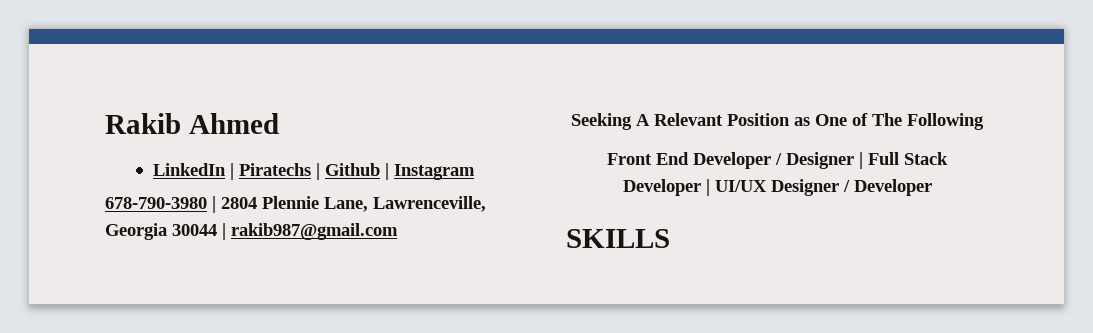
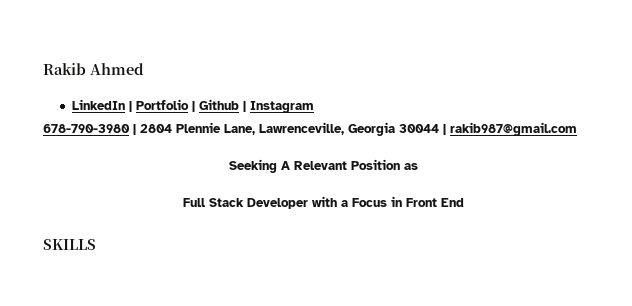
[239,163,312,176] Piratechs -> [136,99,190,110] Portfolio
[815,113,984,130] [607,152,948,169] [622,179,932,196] One of The Following // Front End Developer / Designer | Full Stack Developer | UI/UX Designer / Developer -> [182,196,464,209] // Full Stack Developer with a Focus in Front End

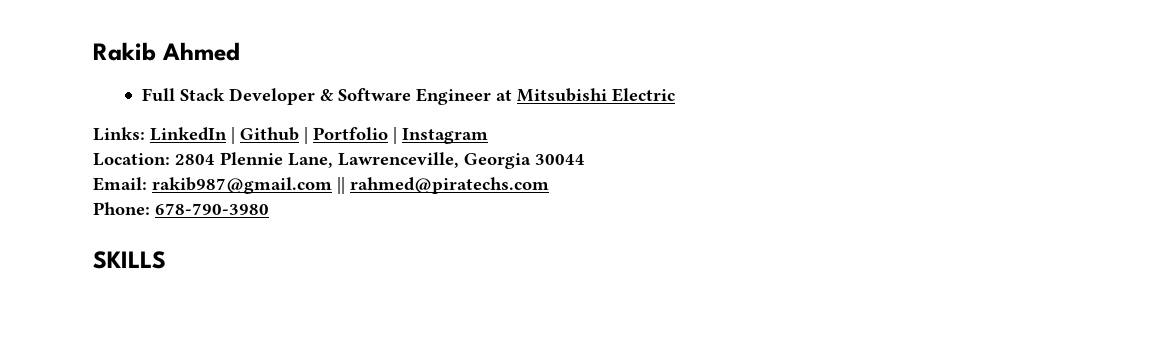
[72,99,240,112] LinkedIn | Portfolio | Github -> [141,88,675,105] [93,127,388,144] Full Stack Developer & Software Engineer at Mitsubishi Electric // Links: LinkedIn | Github | Portfolio
[43,124,136,135] 678-790-3980 | -> [93,153,170,166] Location:
[443,124,446,135] | -> [93,177,147,191] // Email:
[228,159,418,173] [182,196,464,209] // Seeking A Relevant Position as // Full Stack Developer with a Focus in Front End -> [337,177,549,194] [93,202,269,215] || rahmed@piratechs.com // Phone: 678-790-3980

